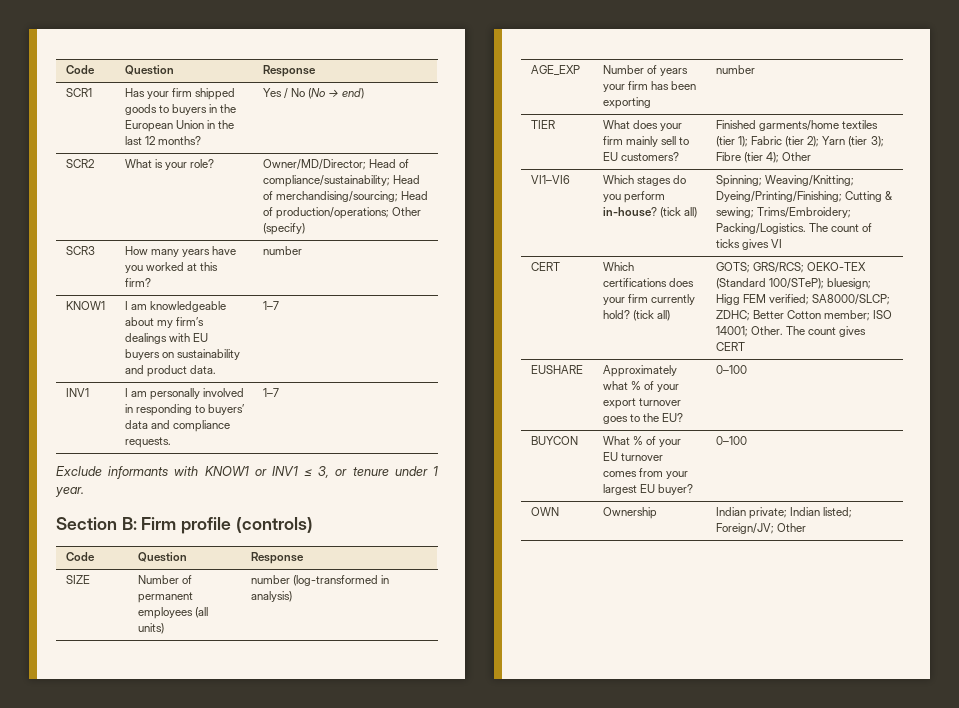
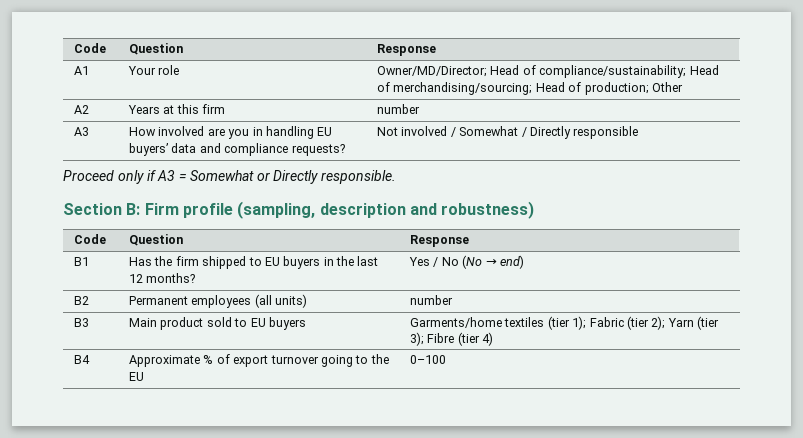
[65,65,95,74] [124,65,174,75] [262,65,316,77] [65,88,92,97] Code | Question | Response // SCR1 -> [74,43,107,53] [129,43,184,55] [377,44,437,56] [74,66,90,75] [128,65,180,75] [377,65,719,78] [377,82,683,95] [74,105,90,114] [128,104,226,114] [377,104,421,114] [74,127,90,136] [129,126,333,139] [129,143,345,156] [377,126,639,139] [63,170,397,184] [63,201,535,219] [74,234,107,244] [129,234,184,246] [410,235,470,247] [74,257,90,266] Code | Question | Response // A1 | Your role | Owner/MD/Director; Head of compliance/sustainability; Head of merchandising/sourcing; Head of production; Other // A2 | Years at this firm | number // A3 | How involved are you in handling EU buyers’ data and compliance requests? | Not involved / Somewhat / Directly responsible // Proceed only if A3 = Somewhat or Directly responsible. // Section B: Firm profile (sampling, description and robustness) // Code | Question | Response // B1
[146,91,169,99] your -> [154,256,173,266] the
[124,104,169,115] goods to -> [248,257,280,266] to EU
[124,120,235,132] European Union in the -> (355, 261) none
[65,159,94,168] [124,159,215,170] [262,159,410,170] [262,175,420,187] [262,191,429,202] [262,207,422,219] [262,223,305,235] [65,246,95,255] [124,246,237,257] [124,262,219,273] [124,278,151,287] [262,246,302,255] [65,301,105,310] [124,301,227,312] [124,317,205,328] [124,333,209,344] [124,349,241,360] [124,365,217,377] [262,301,279,310] [65,388,89,397] [124,388,245,400] [124,404,245,416] [124,420,231,432] [124,437,171,448] [262,388,279,397] [56,466,439,479] [55,487,84,497] [56,517,313,534] [65,552,95,561] [137,552,187,562] [250,552,304,564] [65,575,90,584] [137,575,192,584] [137,592,193,603] [137,607,208,619] [137,623,164,634] [250,575,390,586] [250,591,292,602] [530,65,580,75] [602,65,689,76] [602,81,697,92] [602,97,651,109] [715,65,755,74] [530,120,555,129] [602,120,683,131] [602,136,690,147] [602,152,679,161] [715,120,839,131] SCR2 | What is your role? | Owner/MD/Director; Head of compliance/sustainability; Head of merchandising/sourcing; Head of production/operations; Other (specify) // SCR3 | How many years have you worked at this firm? | number // KNOW1 | I am knowledgeable about my firm’s dealings with EU buyers on sustainability and product data. | 1–7 // INV1 | I am personally involved in responding to buyers’ data and compliance requests. | 1–7 // Exclude informants with KNOW1 or INV1 ≤ 3, or tenure under 1 year. // Section B: Firm profile (controls) // Code | Question | Response // SIZE | Number of permanent employees (all units) | number (log-transformed in analysis) // AGE_EXP | Number of years your firm has been exporting | number // TIER | What does your firm mainly sell to EU customers? | Finished garments/home -> [74,296,90,305] [129,294,308,308] [410,295,454,305] [74,318,90,327] [129,317,306,330] [410,317,503,328] B2 | Permanent employees (all units) | number // B3 | Main product sold to EU buyers | Garments/home
[766,152,812,163] [530,175,570,184] [602,175,687,186] [602,191,665,203] [602,207,698,218] [715,175,854,187] [715,191,893,202] [715,207,851,218] [715,223,873,234] [715,239,783,250] [530,262,560,271] [602,262,634,271] [602,278,694,287] [602,294,696,305] [602,310,671,321] [715,262,867,273] [715,278,872,289] [715,294,891,305] [715,310,893,321] [715,326,867,337] [715,342,745,351] [530,365,583,374] [602,365,677,377] [602,381,680,392] 4); Other // VI1–VI6 | Which stages do you perform in-house? (tick all) | Spinning; Weaving/Knitting; Dyeing/Printing/Finishing; Cutting & sewing; Trims/Embroidery; Packing/Logistics. The count of ticks gives VI // CERT | Which certifications does your firm currently hold? (tick all) | GOTS; GRS/RCS; OEKO-TEX (Standard 100/STeP); bluesign; Higg FEM verified; SA8000/SLCP; ZDHC; Better Cotton member; ISO 14001; Other. The count gives CERT // EUSHARE | Approximately what % of your -> [482,332,494,346] [74,355,91,364] [129,354,230,367] 4) // B4 | Approximate % of
[602,416,628,424] goes -> [320,355,353,367] going
[662,413,684,422] [715,365,747,374] [530,436,578,445] [602,436,682,447] [602,452,663,461] [602,468,689,479] [602,484,694,495] [715,436,747,445] [530,507,559,516] [602,507,657,519] [715,507,853,519] [715,523,806,534] EU? | 0–100 // BUYCON | What % of your EU turnover comes from your largest EU buyer? | 0–100 // OWN | Ownership | Indian private; Indian listed; Foreign/JV; Other -> [129,372,145,381] [410,355,447,364] EU | 0–100

